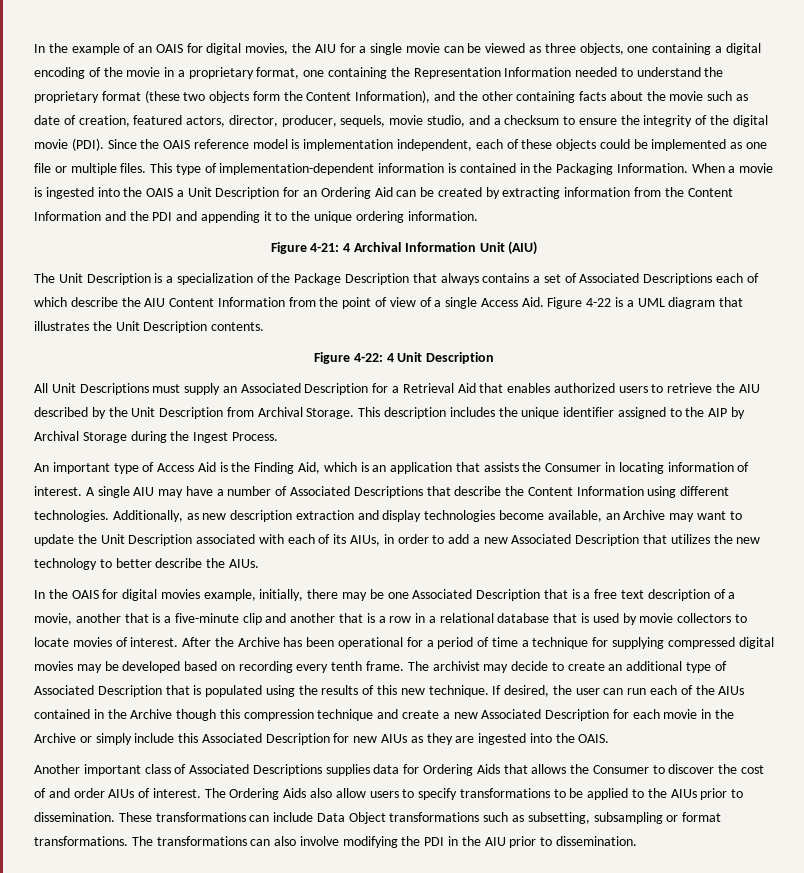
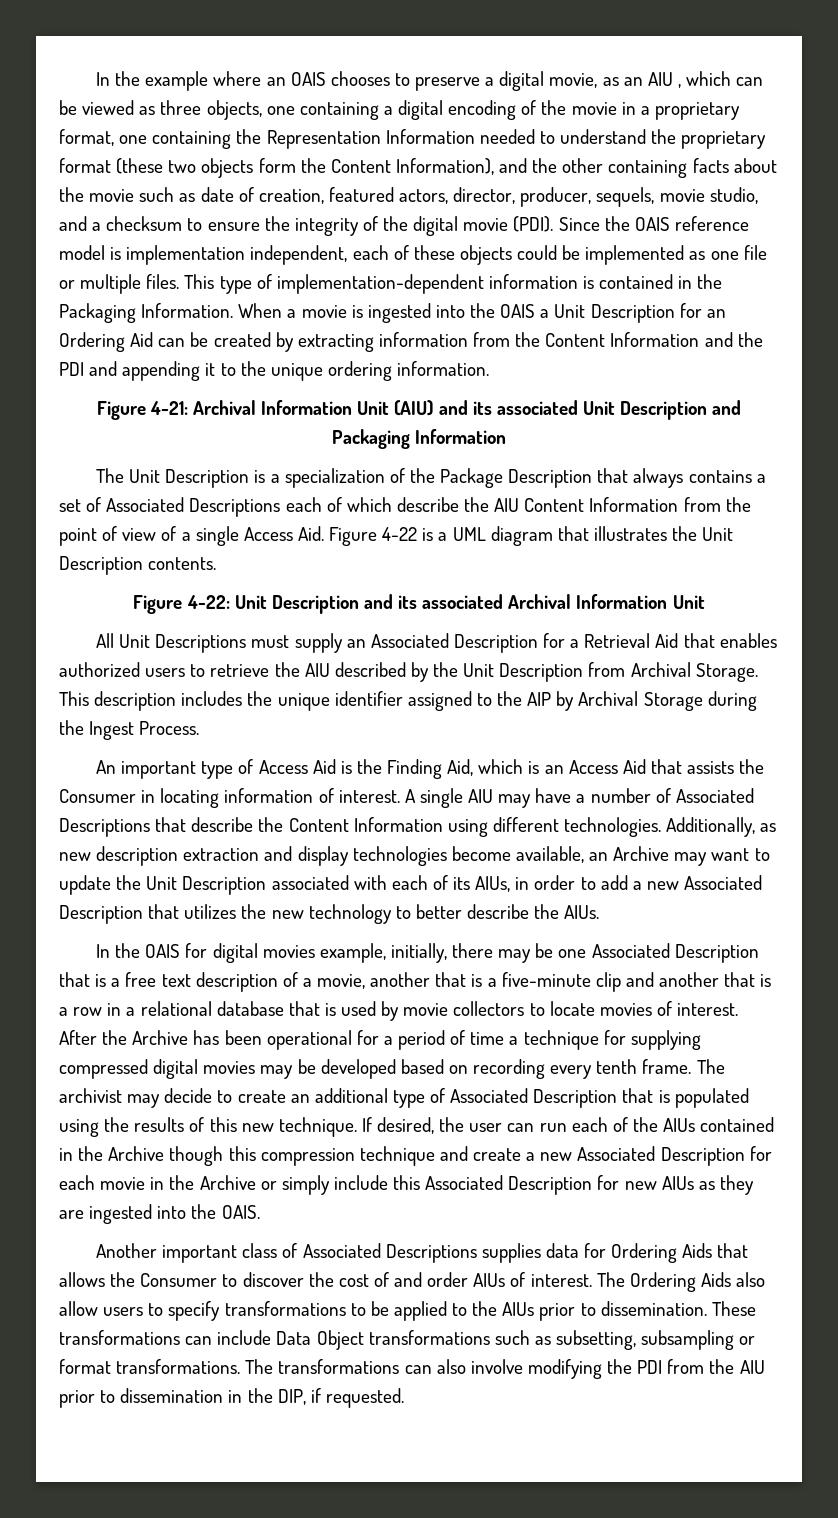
[123,43,136,53] of -> [213,71,262,86] where
[186,43,440,55] for digital movies, the AIU for a single movie -> [330,71,732,91] chooses to preserve a digital movie, as an AIU , which
[343,243,351,252] 4 -> (188, 408) none
(538, 248) none -> [438,400,742,420] [331,429,507,449] and its associated Unit Description and Packaging Information
[386,352,495,364] 4 Unit Description -> [234,594,705,614] Unit Description and its associated Archival Information Unit
[390,462,453,474] application -> [568,759,646,774] Access Aid
[448,836,459,846] in -> [667,1359,705,1374] from
[555,836,637,846] dissemination. -> [120,1388,404,1408] dissemination in the DIP, if requested.

